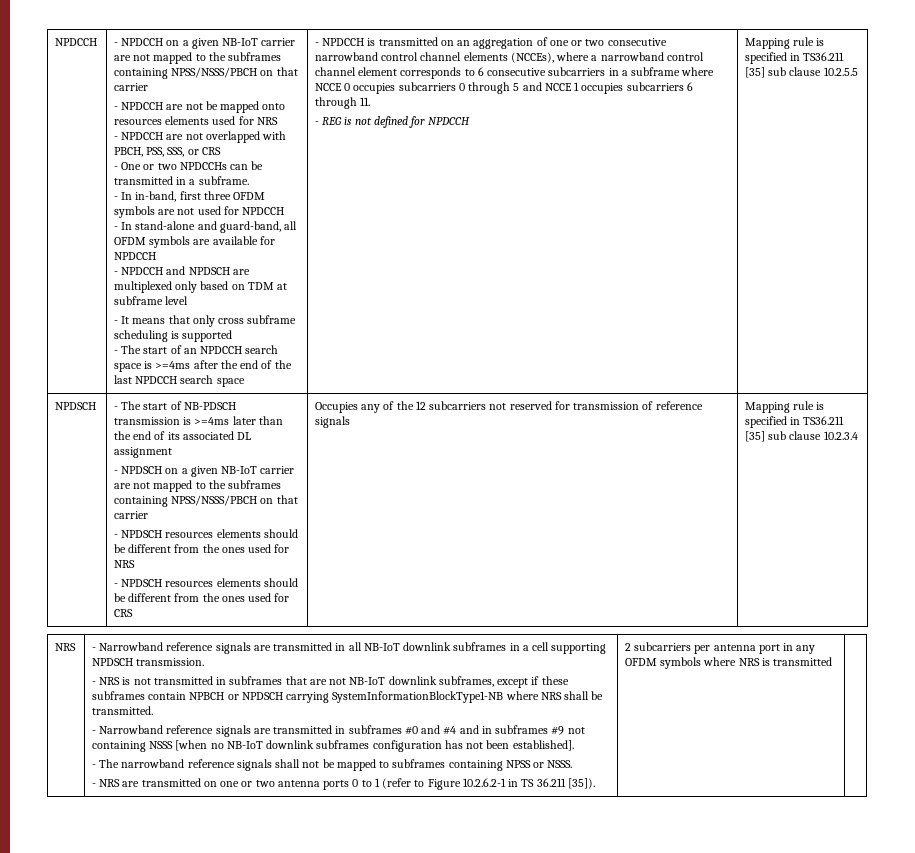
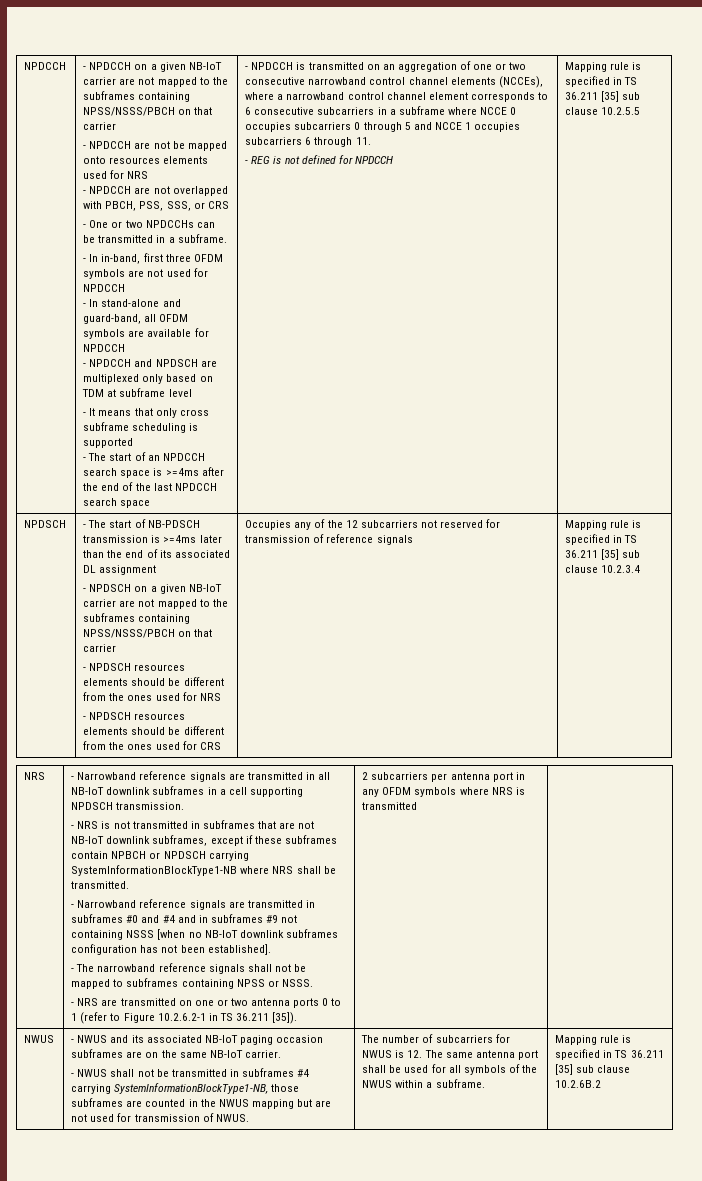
[803,52,845,61] TS36.211 -> [624,77,638,85] [565,92,599,100] TS 36.211
[803,416,845,425] TS36.211 -> [624,535,638,543] [565,550,599,558] TS 36.211
(833, 661) none -> [24,1035,55,1043] [71,1035,323,1045] [71,1049,281,1058] [71,1068,310,1077] [71,1083,300,1094] [71,1098,332,1109] [71,1113,249,1122] [361,1034,510,1043] [362,1050,538,1060] [362,1064,537,1075] [362,1079,485,1088] [555,1035,632,1045] [555,1049,664,1060] [555,1064,631,1075] [555,1080,602,1088] // NWUS | - NWUS and its associated NB-IoT paging occasion subframes are on the same NB-IoT carrier. // - NWUS shall not be transmitted in subframes #4 carrying SystemInformationBlockType1-NB, those subframes are counted in the NWUS mapping but are not used for transmission of NWUS. | The number of subcarriers for NWUS is 12. The same antenna port shall be used for all symbols of the NWUS within a subframe. | Mapping rule is specified in TS 36.211 [35] sub clause 10.2.6B.2

